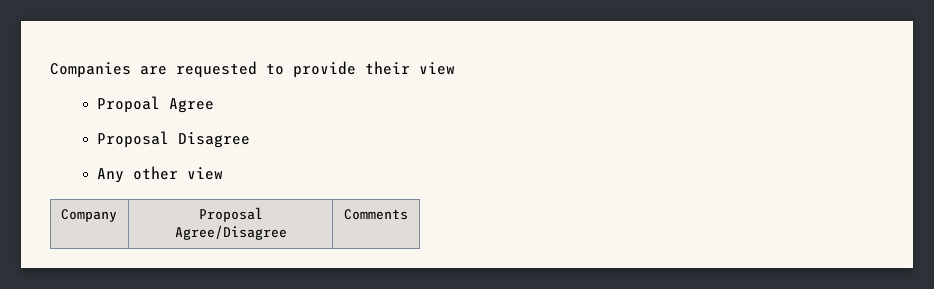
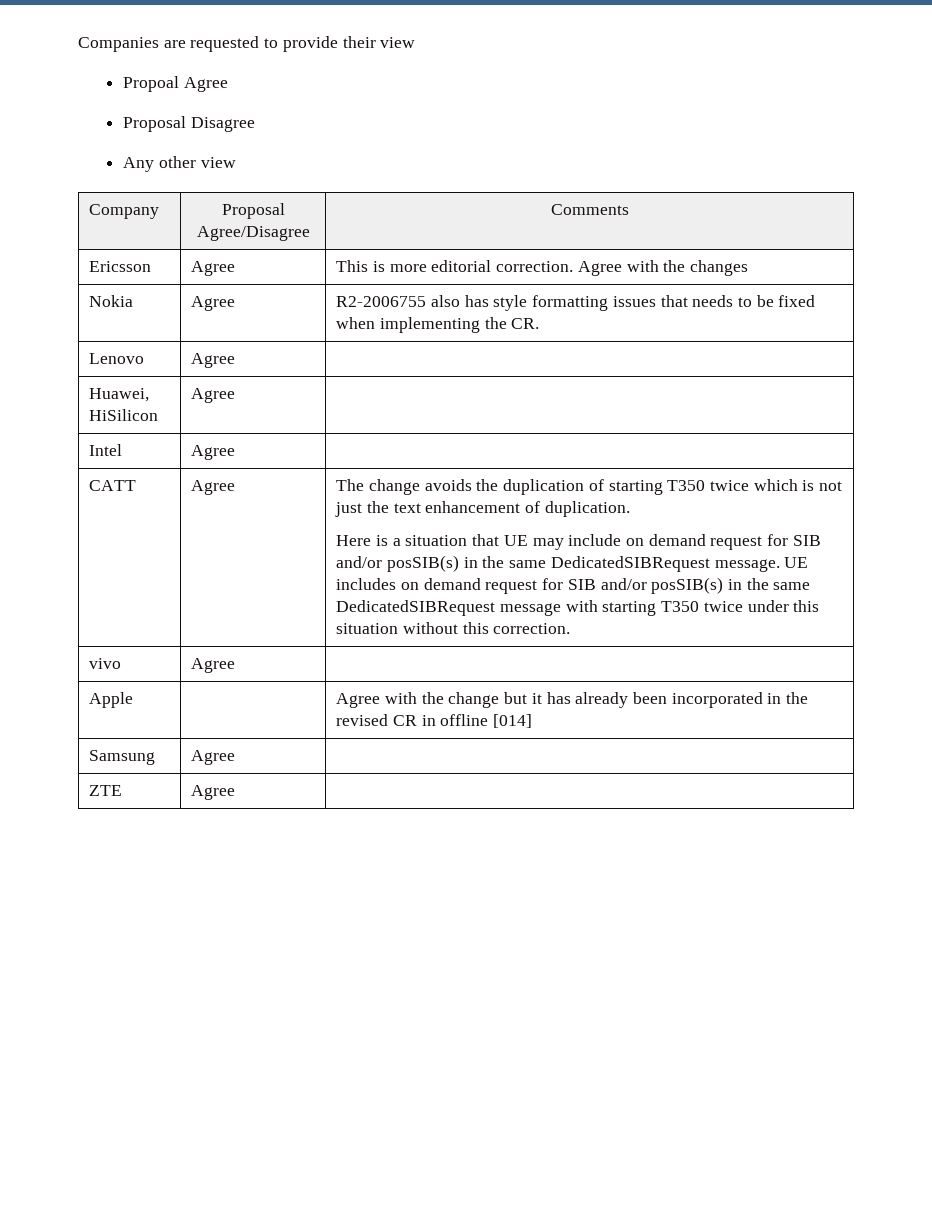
(408, 214) none -> [89,261,152,272] [191,261,236,276] [336,260,748,276] [89,295,134,307] [191,296,236,311] [336,295,816,311] [336,317,540,333] [89,353,145,364] [191,353,236,368] [89,388,150,402] [89,409,159,421] [191,388,236,403] [89,444,123,456] [191,445,236,460] [89,480,137,491] [191,480,236,495] [336,479,843,495] [335,501,630,517] [336,534,821,550] [336,555,809,572] [336,577,811,594] [336,600,820,616] [336,622,571,634] [89,658,122,669] [191,658,236,673] [89,692,134,708] [336,692,809,708] [336,714,533,728] [89,750,156,765] [191,750,236,765] [89,785,123,796] [191,785,236,800] // Ericsson | Agree | This is more editorial correction. Agree with the changes // Nokia | Agree | R2-2006755 also has style formatting issues that needs to be fixed when implementing the CR. // Lenovo | Agree | // Huawei, HiSilicon | Agree | // Intel | Agree | // CATT | Agree | The change avoids the duplication of starting T350 twice which is not just the text enhancement of duplication. // Here is a situation that UE may include on demand request for SIB and/or posSIB(s) in the same DedicatedSIBRequest message. UE includes on demand request for SIB and/or posSIB(s) in the same DedicatedSIBRequest message with starting T350 twice under this situation without this correction. // vivo | Agree | // Apple | | Agree with the change but it has already been incorporated in the revised CR in offline [014] // Samsung | Agree | // ZTE | Agree |

